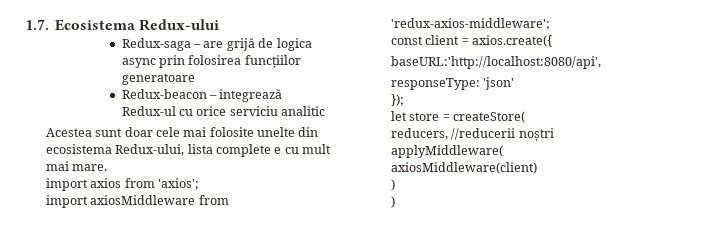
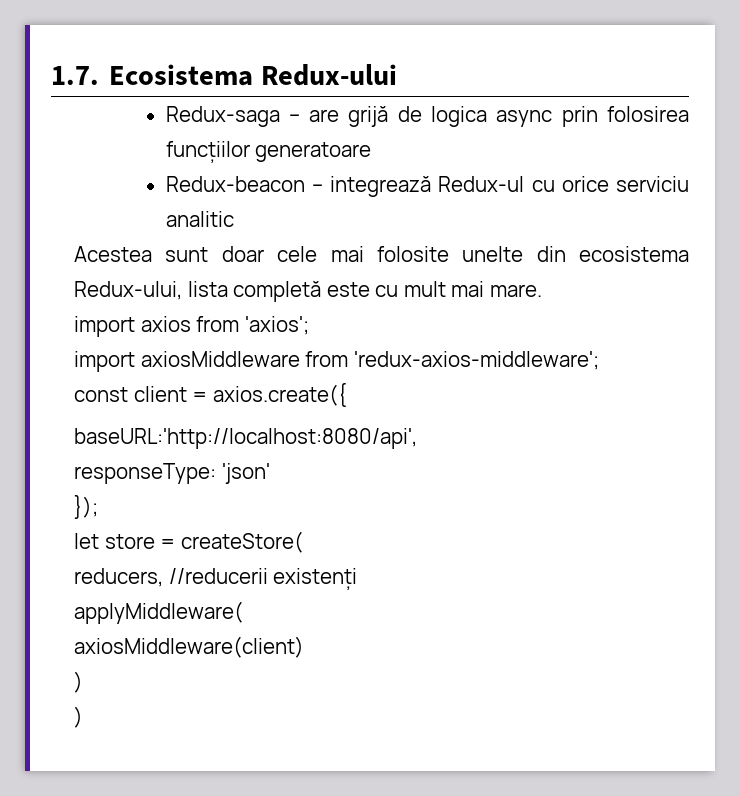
[215,144,282,157] complete e -> [233,281,370,302] completă este
[518,128,554,141] noștri -> [273,568,358,590] existenți

